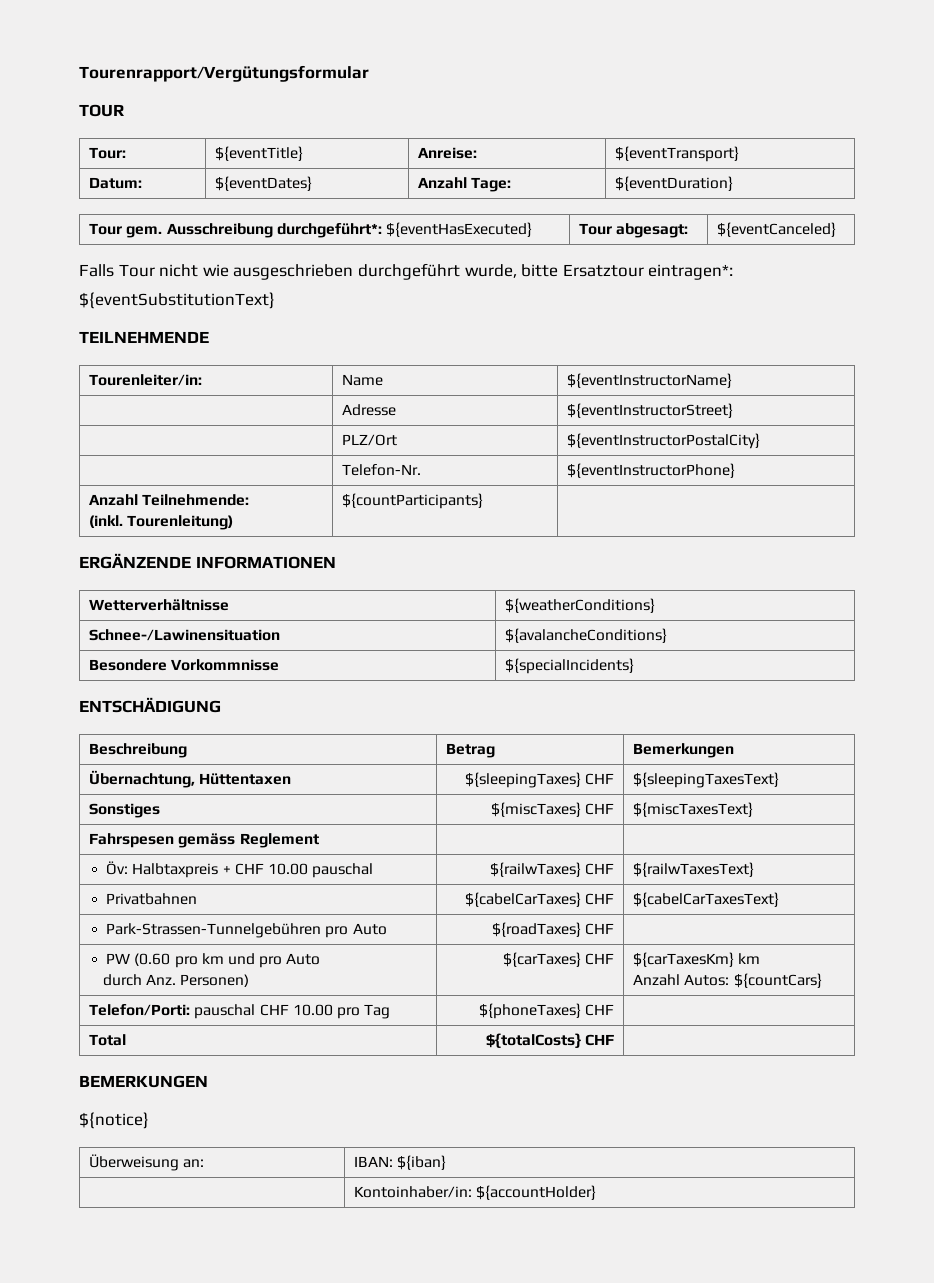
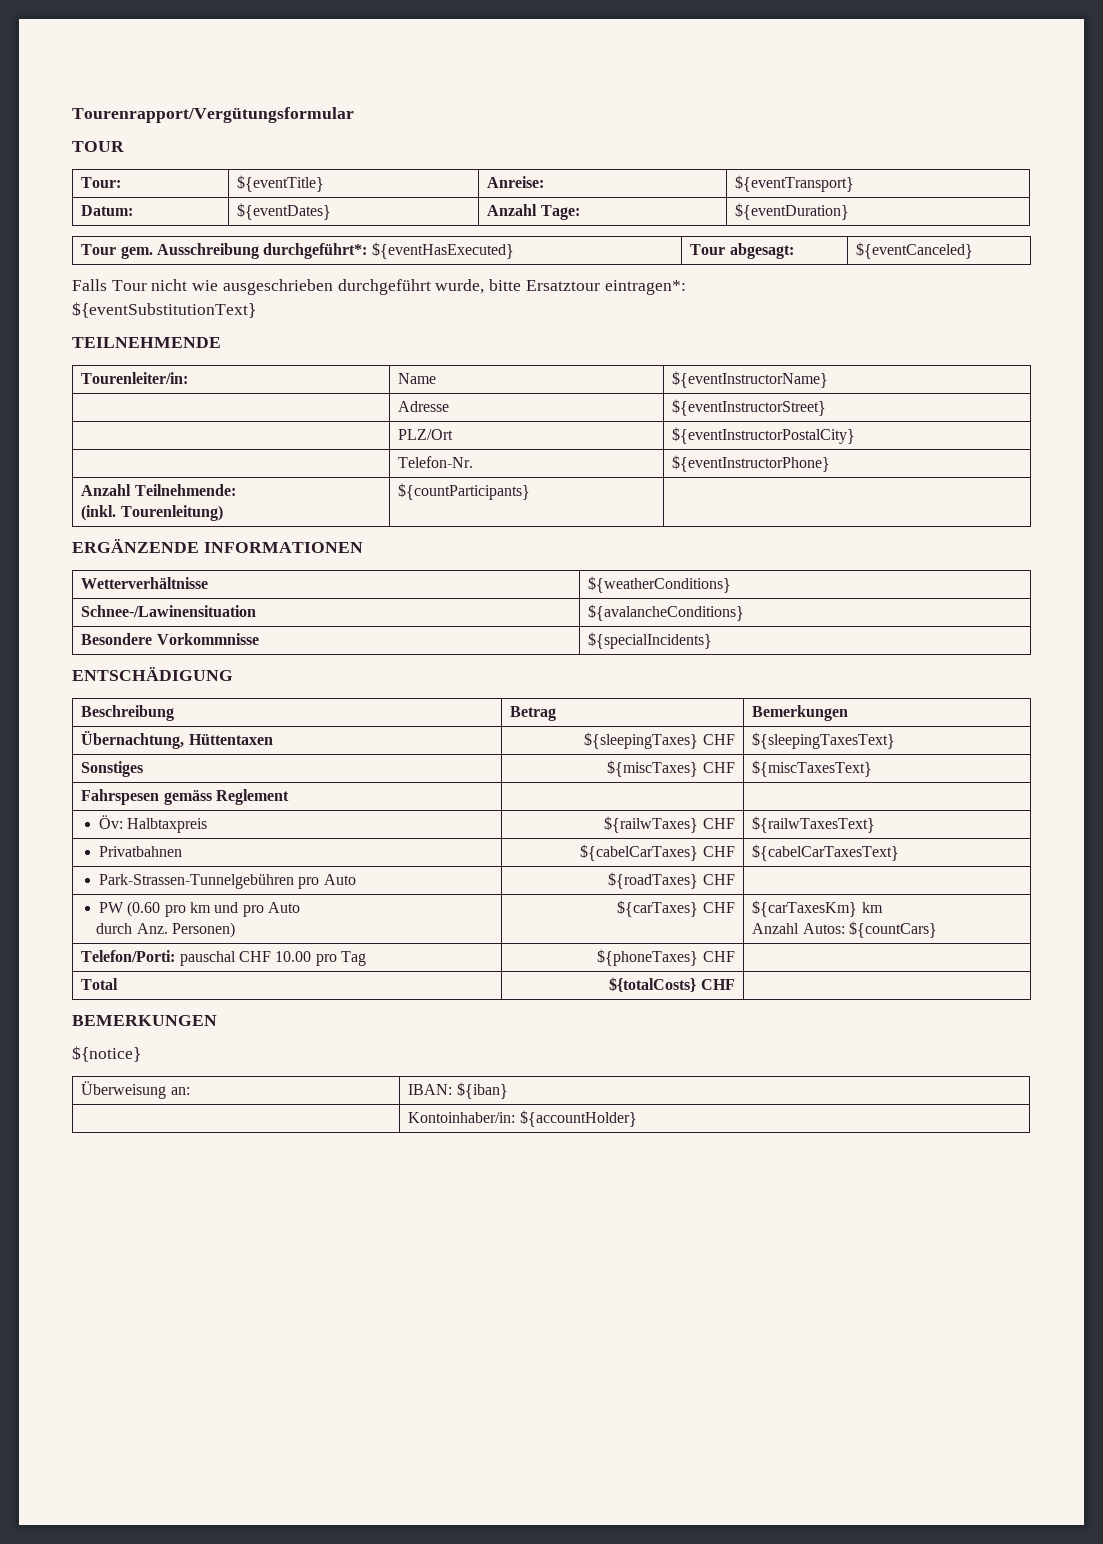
[222,863,374,878] + CHF 10.00 pauschal -> (208, 825) none

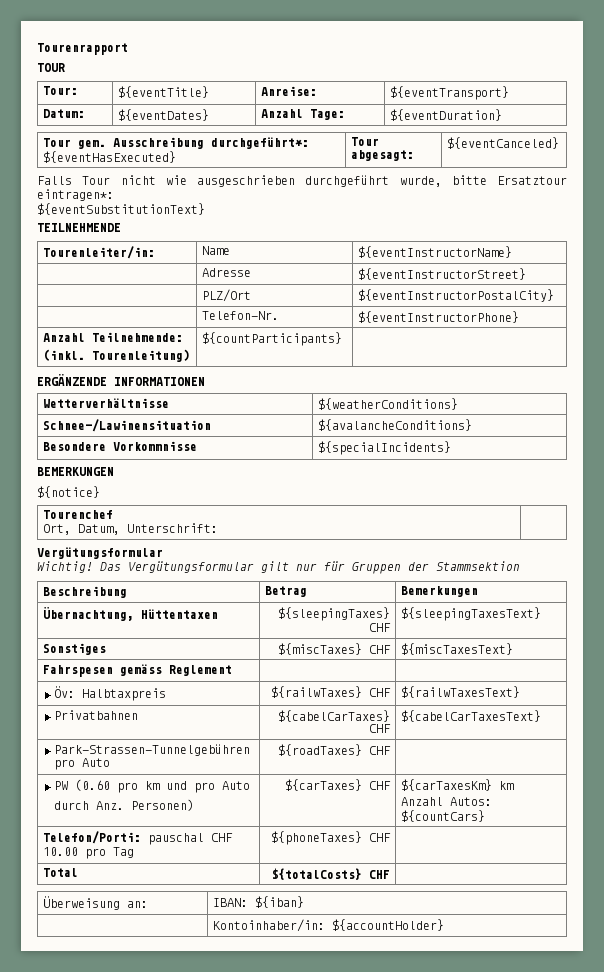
[72,107,354,123] Tourenrapport/Vergütungsformular -> [37,43,128,55] Tourenrapport
[72,667,233,681] ENTSCHÄDIGUNG -> [37,467,114,476] [37,486,100,498] [42,510,113,519] [42,523,218,535] [37,547,163,559] [37,561,520,574] BEMERKUNGEN // ${notice} // Tourenchef // Ort, Datum, Unterschrift: | // Vergütungsformular // Wichtig! Das Vergütungsformular gilt nur für Gruppen der Stammsektion
[72,1015,217,1026] [72,1046,141,1062] // BEMERKUNGEN // ${notice} -> (391, 874) none

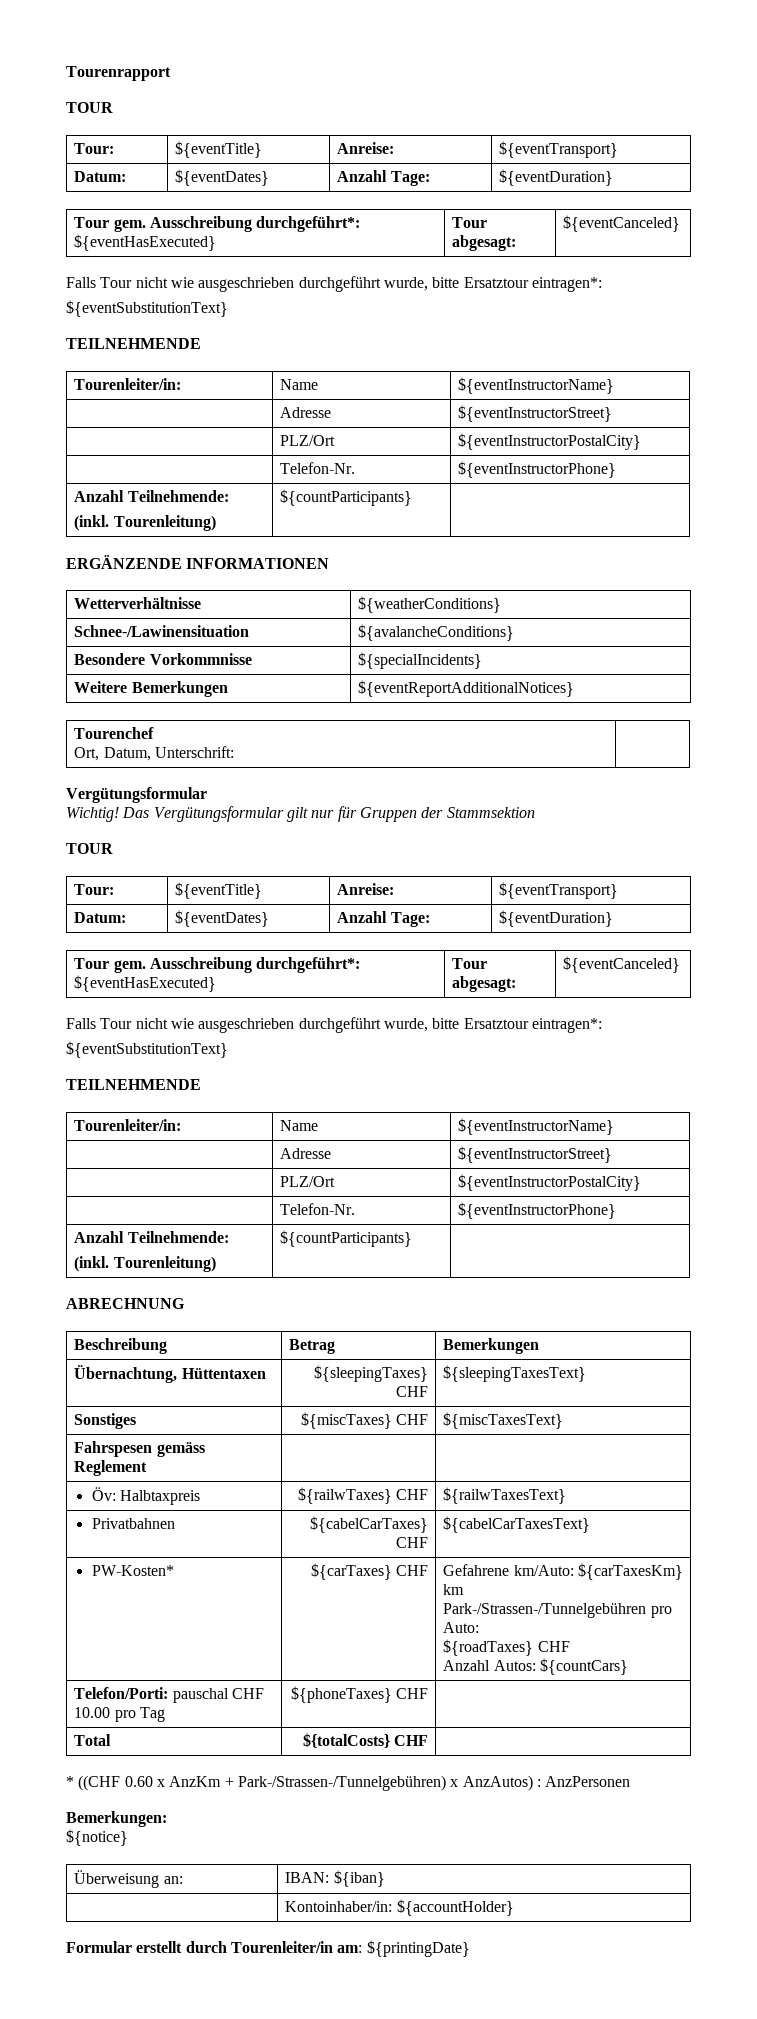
[37,467,114,476] [37,486,100,498] // BEMERKUNGEN // ${notice} -> [74,681,228,697] [358,680,575,697] // Weitere Bemerkungen | ${eventReportAdditionalNotices}
(520, 566) none -> [66,843,113,854] [74,884,115,895] [175,882,263,899] [337,883,395,895] [499,882,619,899] [74,912,127,923] [175,910,270,927] [337,911,430,927] [499,910,614,927] [74,957,361,973] [74,975,217,992] [452,958,488,969] [452,976,517,992] [563,956,681,973] [66,1017,602,1033] [66,1041,228,1058] [66,1079,201,1090] [74,1119,182,1131] [280,1120,319,1131] [458,1118,615,1135] [280,1148,332,1159] [458,1146,613,1163] [280,1176,336,1187] [458,1174,642,1191] [280,1203,356,1215] [458,1202,617,1219] [74,1231,229,1243] [74,1256,216,1272] [280,1230,413,1247] [66,1298,185,1309] // TOUR // Tour: | ${eventTitle} | Anreise: | ${eventTransport} // Datum: | ${eventDates} | Anzahl Tage: | ${eventDuration} // Tour gem. Ausschreibung durchgeführt*: ${eventHasExecuted} | Tour abgesagt: | ${eventCanceled} // Falls Tour nicht wie ausgeschrieben durchgeführt wurde, bitte Ersatztour eintragen*: // ${eventSubstitutionText} // TEILNEHMENDE // Tourenleiter/in: | Name | ${eventInstructorName} // | Adresse | ${eventInstructorStreet} // | PLZ/Ort | ${eventInstructorPostalCity} // | Telefon-Nr. | ${eventInstructorPhone} // Anzahl Teilnehmende: // (inkl. Tourenleitung) | ${countParticipants} | // ABRECHNUNG
[53,744,250,756] [53,758,110,770] [278,744,392,756] [53,779,250,793] [54,799,195,811] Park-Strassen-Tunnelgebühren pro Auto | ${roadTaxes} CHF | // PW (0.60 pro km und pro Auto // durch Anz. Personen) -> [91,1565,174,1576] PW-Kosten*
(392, 785) none -> [443,1564,574,1576] Gefahrene km/Auto:
(514, 785) none -> [443,1603,672,1618] [443,1622,480,1633] [443,1639,570,1656] // Park-/Strassen-/Tunnelgebühren pro Auto: // ${roadTaxes} CHF
(391, 874) none -> [66,1775,631,1791] [66,1811,167,1827] [66,1829,128,1846] // * ((CHF 0.60 x AnzKm + Park-/Strassen-/Tunnelgebühren) x AnzAutos) : AnzPersonen // Bemerkungen: // ${notice}
(444, 925) none -> [66,1940,470,1957] // Formular erstellt durch Tourenleiter/in am: ${printingDate}

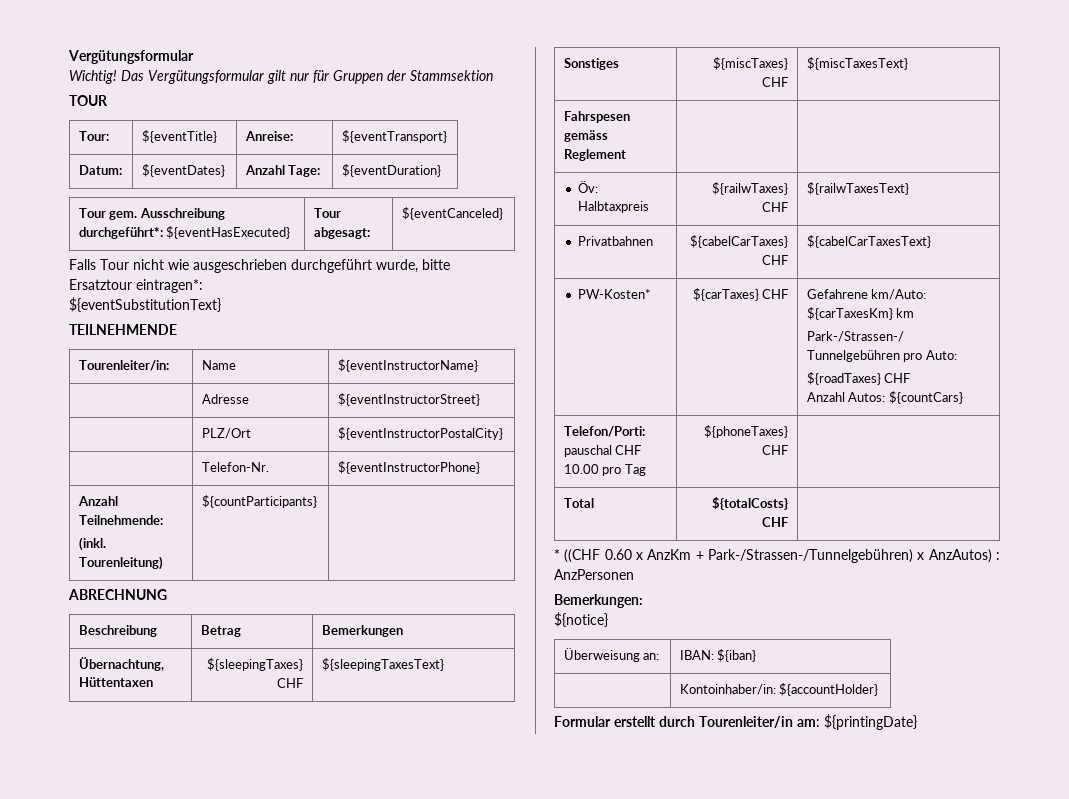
[66,66,171,81] [66,102,113,113] [74,143,115,154] [175,141,263,158] [337,142,395,154] [499,141,619,158] [74,171,127,182] [175,169,270,186] [337,170,430,186] [499,169,614,186] [74,216,361,232] [74,234,217,251] [452,217,488,228] [452,235,517,251] [563,215,681,232] [66,276,602,292] [66,300,228,317] [66,338,201,349] [74,378,182,390] [280,379,319,390] [458,377,615,394] [280,407,332,418] [458,405,613,422] [280,435,336,446] [458,433,642,450] [280,462,356,474] [458,461,617,478] [74,490,229,502] [74,515,216,531] [280,489,413,506] [66,555,330,569] [74,597,202,609] [358,596,502,613] [74,625,250,637] [358,624,515,641] [74,653,252,665] [358,652,483,669] [74,681,228,697] [358,680,575,697] [74,727,155,739] [74,746,234,761] Tourenrapport // TOUR // Tour: | ${eventTitle} | Anreise: | ${eventTransport} // Datum: | ${eventDates} | Anzahl Tage: | ${eventDuration} // Tour gem. Ausschreibung durchgeführt*: ${eventHasExecuted} | Tour abgesagt: | ${eventCanceled} // Falls Tour nicht wie ausgeschrieben durchgeführt wurde, bitte Ersatztour eintragen*: // ${eventSubstitutionText} // TEILNEHMENDE // Tourenleiter/in: | Name | ${eventInstructorName} // | Adresse | ${eventInstructorStreet} // | PLZ/Ort | ${eventInstructorPostalCity} // | Telefon-Nr. | ${eventInstructorPhone} // Anzahl Teilnehmende: // (inkl. Tourenleitung) | ${countParticipants} | // ERGÄNZENDE INFORMATIONEN // Wetterverhältnisse | ${weatherConditions} // Schnee-/Lawinensituation | ${avalancheConditions} // Besondere Vorkommnisse | ${specialIncidents} // Weitere Bemerkungen | ${eventReportAdditionalNotices} // Tourenchef // Ort, Datum, Unterschrift: | // -> (68, 57) none

